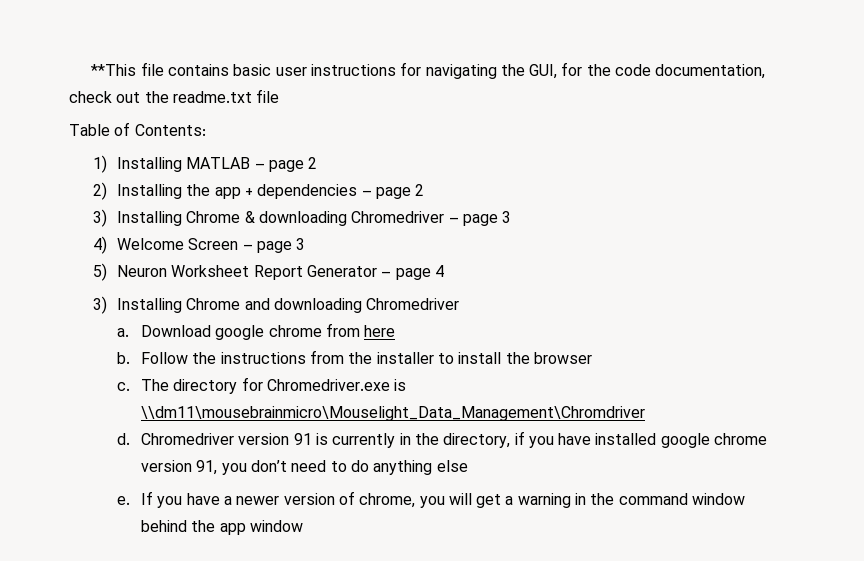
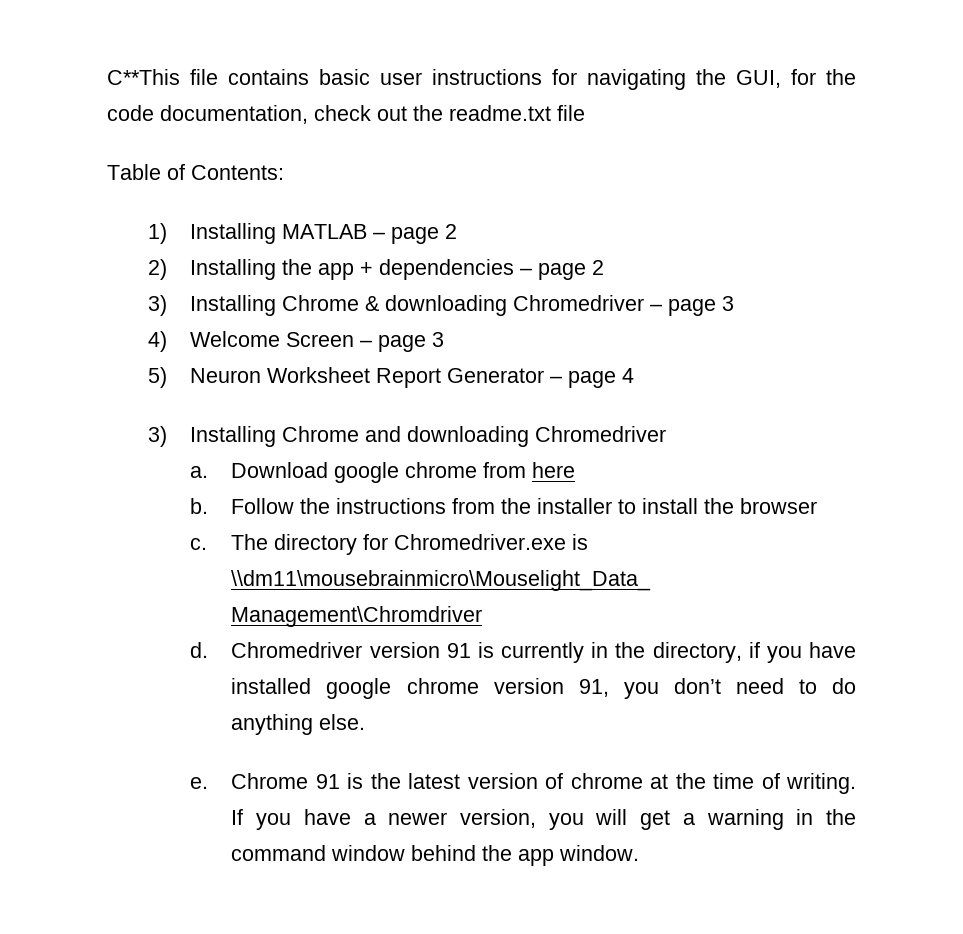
[91,64,137,76] **This -> [107,69,180,85] C**This
[436,460,468,472] else -> [319,714,366,730] else.
(130, 500) none -> [231,773,856,794] Chrome 91 is the latest version of chrome at the time of writing.
[283,491,416,508] version of chrome, -> [459,809,536,828] version,
[249,520,303,532] window -> [559,845,640,861] window.

